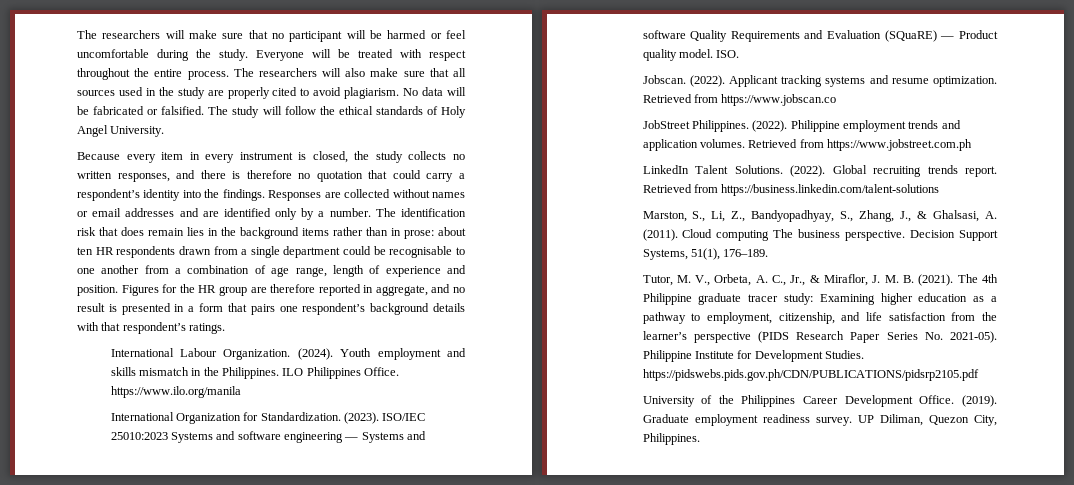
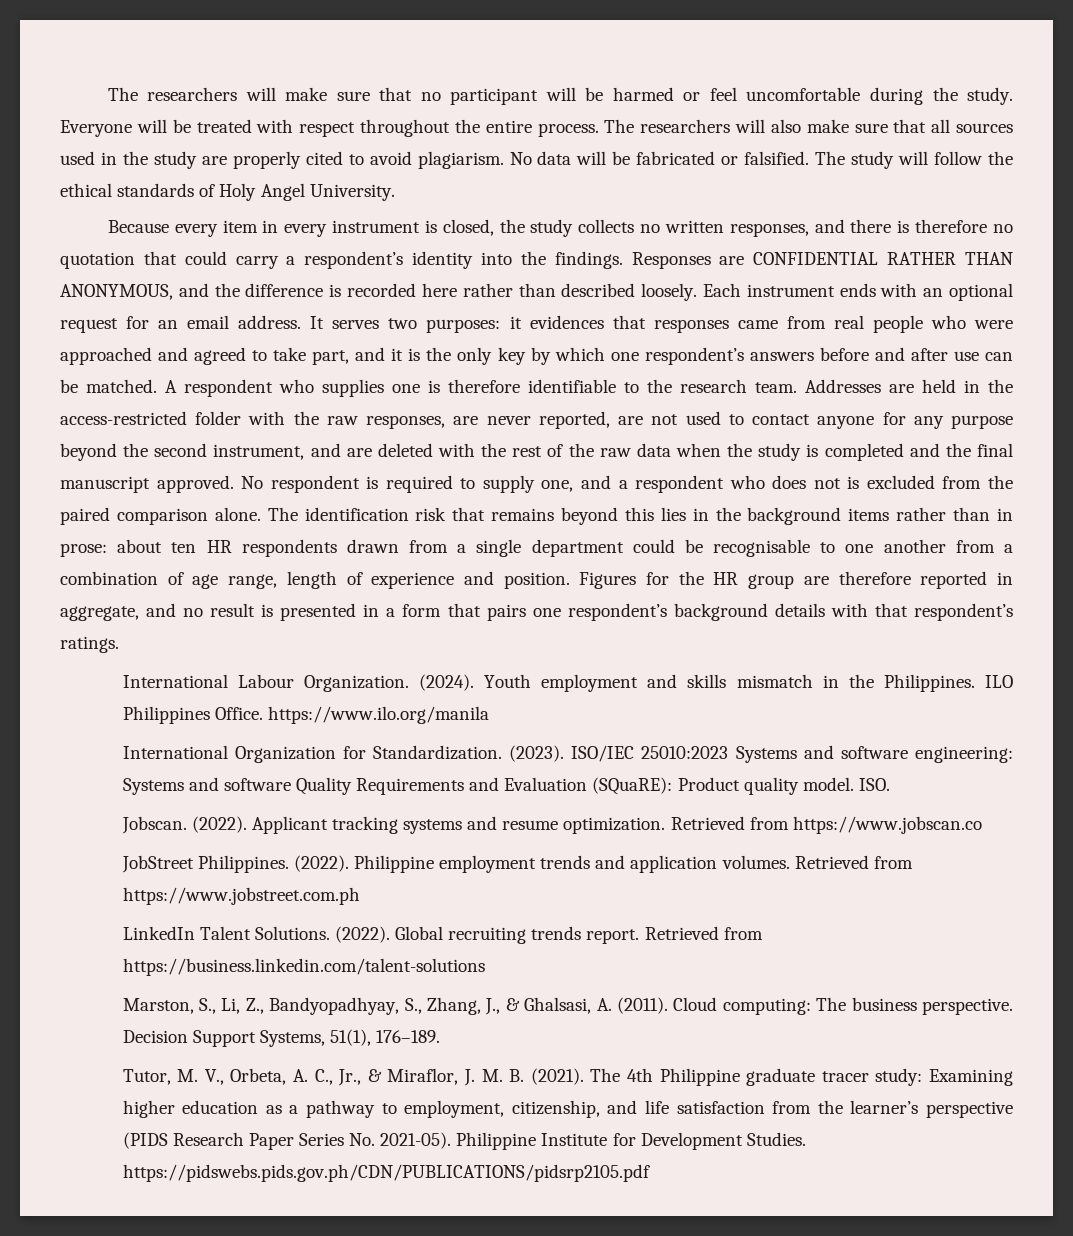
[344,189,466,198] [77,208,371,220] collected without names or email addresses and are identified only by a number. -> [753,252,1014,265] [60,283,1013,301] [60,315,1013,333] [60,347,1013,365] [60,379,1013,397] [60,411,1014,429] [60,443,1013,461] [60,475,1013,493] [60,507,261,525] CONFIDENTIAL RATHER THAN ANONYMOUS, and the difference is recorded here rather than described loosely. Each instrument ends with an optional request for an email address. It serves two purposes: it evidences that responses came from real people who were approached and agreed to take part, and it is the only key by which one respondent’s answers before and after use can be matched. A respondent who supplies one is therefore identifiable to the research team. Addresses are held in the access-restricted folder with the raw responses, are never reported, are not used to contact anyone for any purpose beyond the second instrument, and are deleted with the rest of the raw data when the study is completed and the final manuscript approved. No respondent is required to supply one, and a respondent who does not is excluded from the paired comparison alone.
[121,227,184,236] does remain -> [491,507,654,525] remains beyond this
[284,432,359,443] engineering — -> [915,746,1014,763] engineering:
[884,30,955,42] (SQuaRE) — -> [592,777,673,795] (SQuaRE):
[716,230,770,241] computing -> [722,998,811,1015] computing:
[642,395,997,407] [642,414,998,426] [642,433,700,445] // University of the Philippines Career Development Office. (2019). Graduate employment readiness survey. UP Diliman, Quezon City, Philippines. -> (650, 1173) none

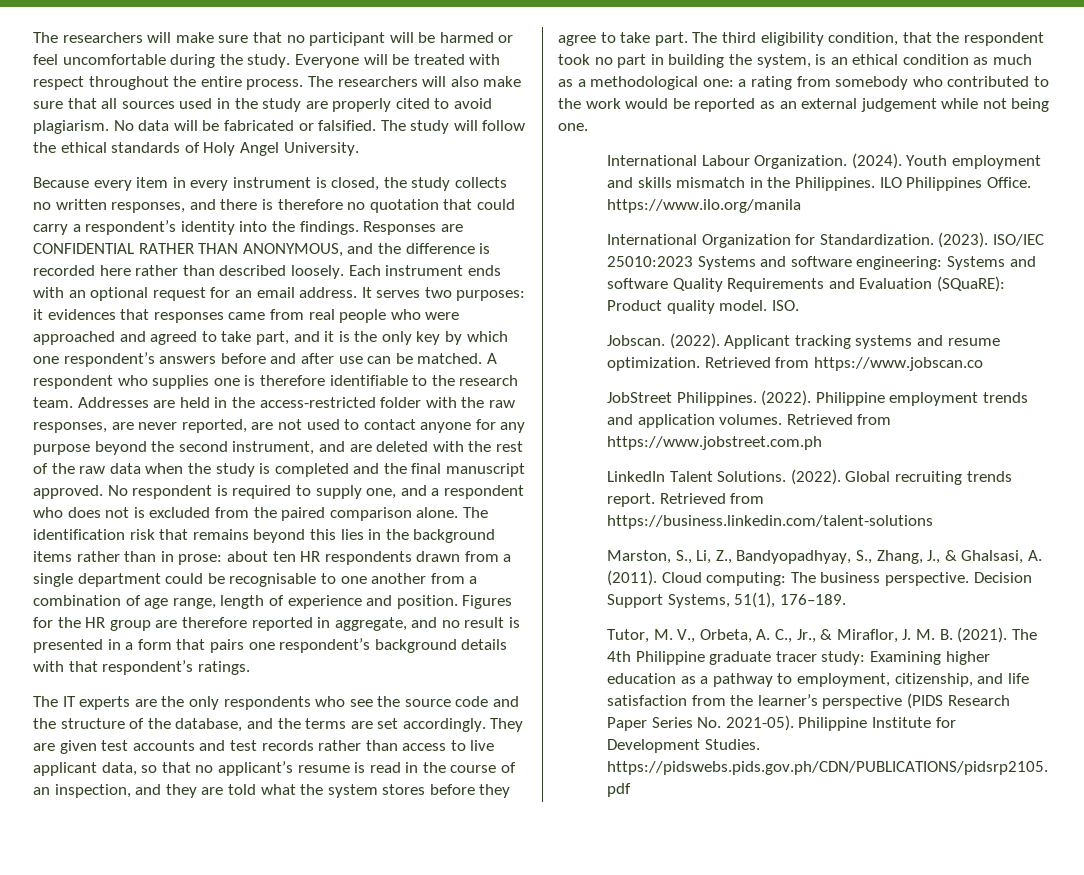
(119, 644) none -> [33,696,520,710] [33,718,524,732] [33,740,495,754] [33,761,517,776] [33,784,511,798] [558,32,1044,46] [558,54,1033,68] [558,76,1049,90] [558,98,1050,112] [558,123,588,131] // The IT experts are the only respondents who see the source code and the structure of the database, and the terms are set accordingly. They are given test accounts and test records rather than access to live applicant data, so that no applicant’s resume is read in the course of an inspection, and they are told what the system stores before they agree to take part. The third eligibility condition, that the respondent took no part in building the system, is an ethical condition as much as a methodological one: a rating from somebody who contributed to the work would be reported as an external judgement while not being one.

